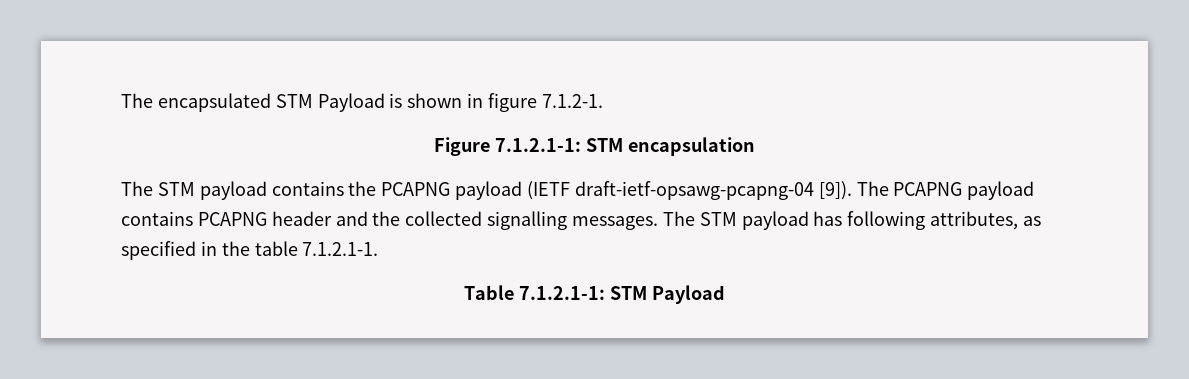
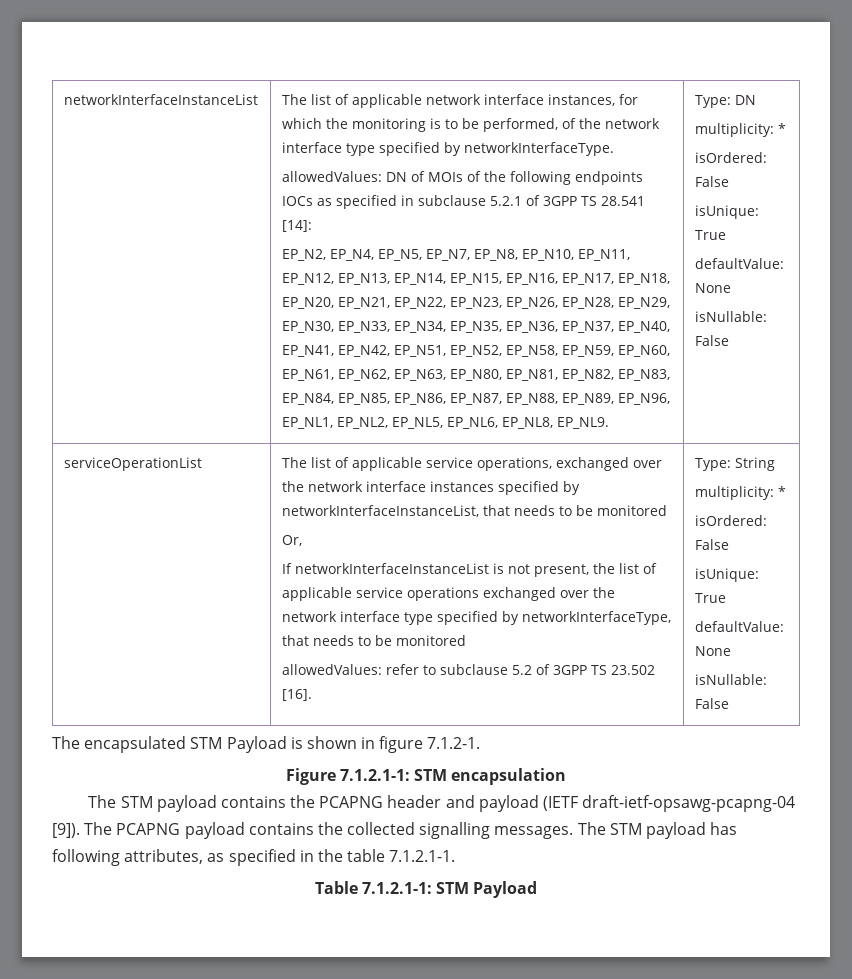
(121, 100) none -> [63,94,258,105] [281,94,638,108] [281,118,660,132] [281,142,614,156] [281,171,643,185] [281,195,645,209] [281,220,312,232] [281,249,630,261] [281,273,670,285] [281,297,670,309] [281,321,670,333] [281,345,670,357] [281,369,670,381] [281,393,670,405] [281,417,609,429] [694,95,756,108] [694,123,786,137] [694,152,767,163] [694,176,729,187] [694,205,759,219] [694,230,726,240] [694,258,784,269] [694,283,731,293] [694,311,767,322] [694,335,729,346] [63,457,202,471] [281,457,662,471] [281,481,580,495] [281,505,667,517] [281,535,302,546] [281,563,657,577] [281,587,615,601] [281,611,671,625] [281,635,466,646] [281,664,655,675] [281,689,312,701] [694,457,775,471] [694,486,786,500] [694,515,767,526] [694,539,729,550] [694,568,759,582] [694,593,726,603] [694,621,784,632] [694,646,731,656] [694,674,767,685] [694,698,729,709] networkInterfaceInstanceList | The list of applicable network interface instances, for which the monitoring is to be performed, of the network interface type specified by networkInterfaceType. // allowedValues: DN of MOIs of the following endpoints IOCs as specified in subclause 5.2.1 of 3GPP TS 28.541 [14]: // EP_N2, EP_N4, EP_N5, EP_N7, EP_N8, EP_N10, EP_N11, EP_N12, EP_N13, EP_N14, EP_N15, EP_N16, EP_N17, EP_N18, EP_N20, EP_N21, EP_N22, EP_N23, EP_N26, EP_N28, EP_N29, EP_N30, EP_N33, EP_N34, EP_N35, EP_N36, EP_N37, EP_N40, EP_N41, EP_N42, EP_N51, EP_N52, EP_N58, EP_N59, EP_N60, EP_N61, EP_N62, EP_N63, EP_N80, EP_N81, EP_N82, EP_N83, EP_N84, EP_N85, EP_N86, EP_N87, EP_N88, EP_N89, EP_N96, EP_NL1, EP_NL2, EP_NL5, EP_NL6, EP_NL8, EP_NL9. | Type: DN // multiplicity: * // isOrdered: False // isUnique: True // defaultValue: None // isNullable: False // serviceOperationList | The list of applicable service operations, exchanged over the network interface instances specified by networkInterfaceInstanceList, that needs to be monitored // Or, // If networkInterfaceInstanceList is not present, the list of applicable service operations exchanged over the network interface type specified by networkInterfaceType, that needs to be monitored // allowedValues: refer to subclause 5.2 of 3GPP TS 23.502 [16]. | Type: String // multiplicity: * // isOrdered: False // isUnique: True // defaultValue: None // isNullable: False //
(451, 189) none -> [387,795,475,808] header and
[197,211,368,226] PCAPNG header and -> (314, 829) none

